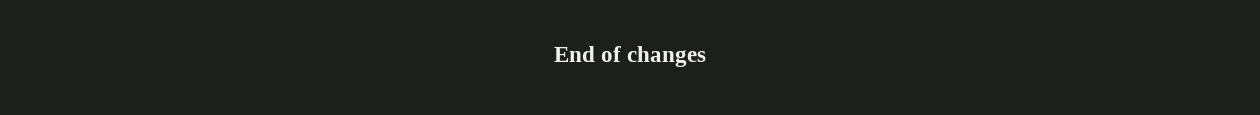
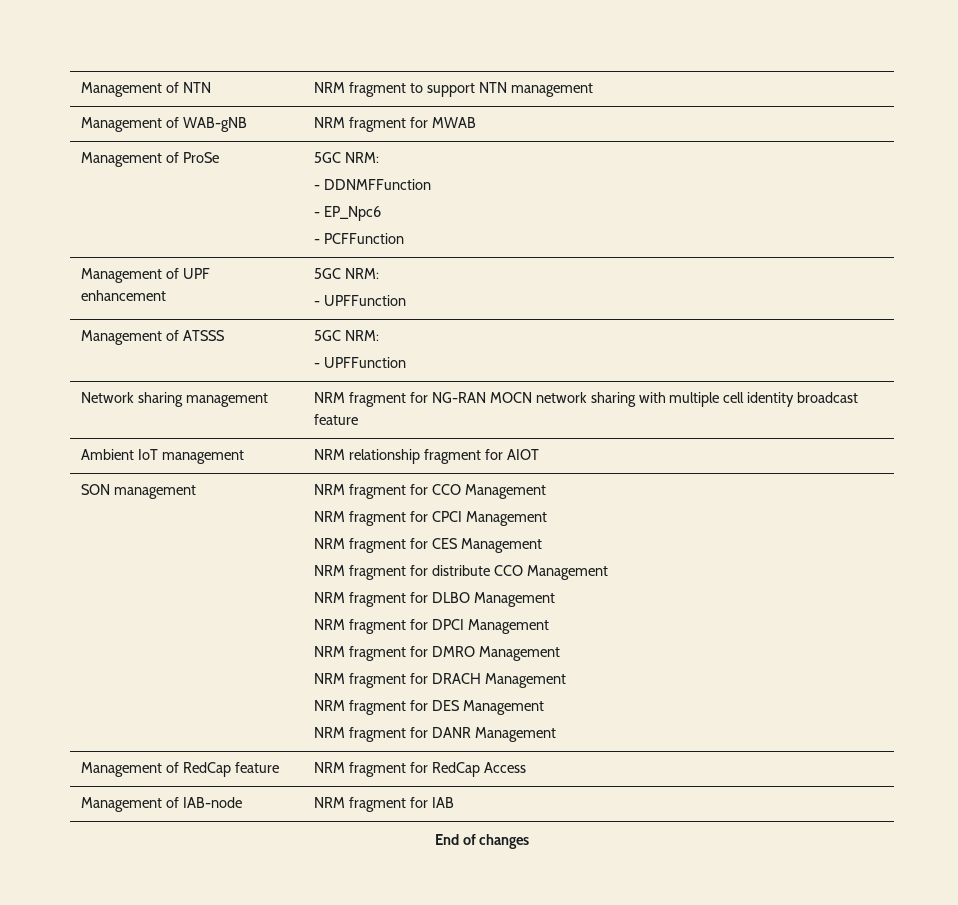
(553, 54) none -> [81,82,211,97] [314,82,593,97] [81,117,247,132] [314,117,476,132] [81,152,219,167] [314,152,380,163] [314,179,432,190] [314,206,382,221] [314,233,405,244] [81,268,210,283] [81,290,167,301] [314,268,380,279] [314,295,407,306] [81,330,225,345] [314,330,380,341] [314,357,407,368] [81,392,268,407] [314,392,859,407] [314,414,359,425] [81,449,244,464] [314,449,539,464] [81,484,197,499] [314,484,546,499] [314,511,547,526] [314,538,542,553] [314,565,608,580] [314,592,555,607] [314,619,549,634] [314,646,560,661] [314,673,566,688] [314,700,544,715] [314,727,556,742] [81,762,279,777] [314,762,526,777] [81,797,242,812] [314,797,454,812] Management of NTN | NRM fragment to support NTN management // Management of WAB-gNB | NRM fragment for MWAB // Management of ProSe | 5GC NRM: // - DDNMFFunction // - EP_Npc6 // - PCFFunction // Management of UPF enhancement | 5GC NRM: // - UPFFunction // Management of ATSSS | 5GC NRM: // - UPFFunction // Network sharing management | NRM fragment for NG-RAN MOCN network sharing with multiple cell identity broadcast feature // Ambient IoT management | NRM relationship fragment for AIOT // SON management | NRM fragment for CCO Management // NRM fragment for CPCI Management // NRM fragment for CES Management // NRM fragment for distribute CCO Management // NRM fragment for DLBO Management // NRM fragment for DPCI Management // NRM fragment for DMRO Management // NRM fragment for DRACH Management // NRM fragment for DES Management // NRM fragment for DANR Management // Management of RedCap feature | NRM fragment for RedCap Access // Management of IAB-node | NRM fragment for IAB //

